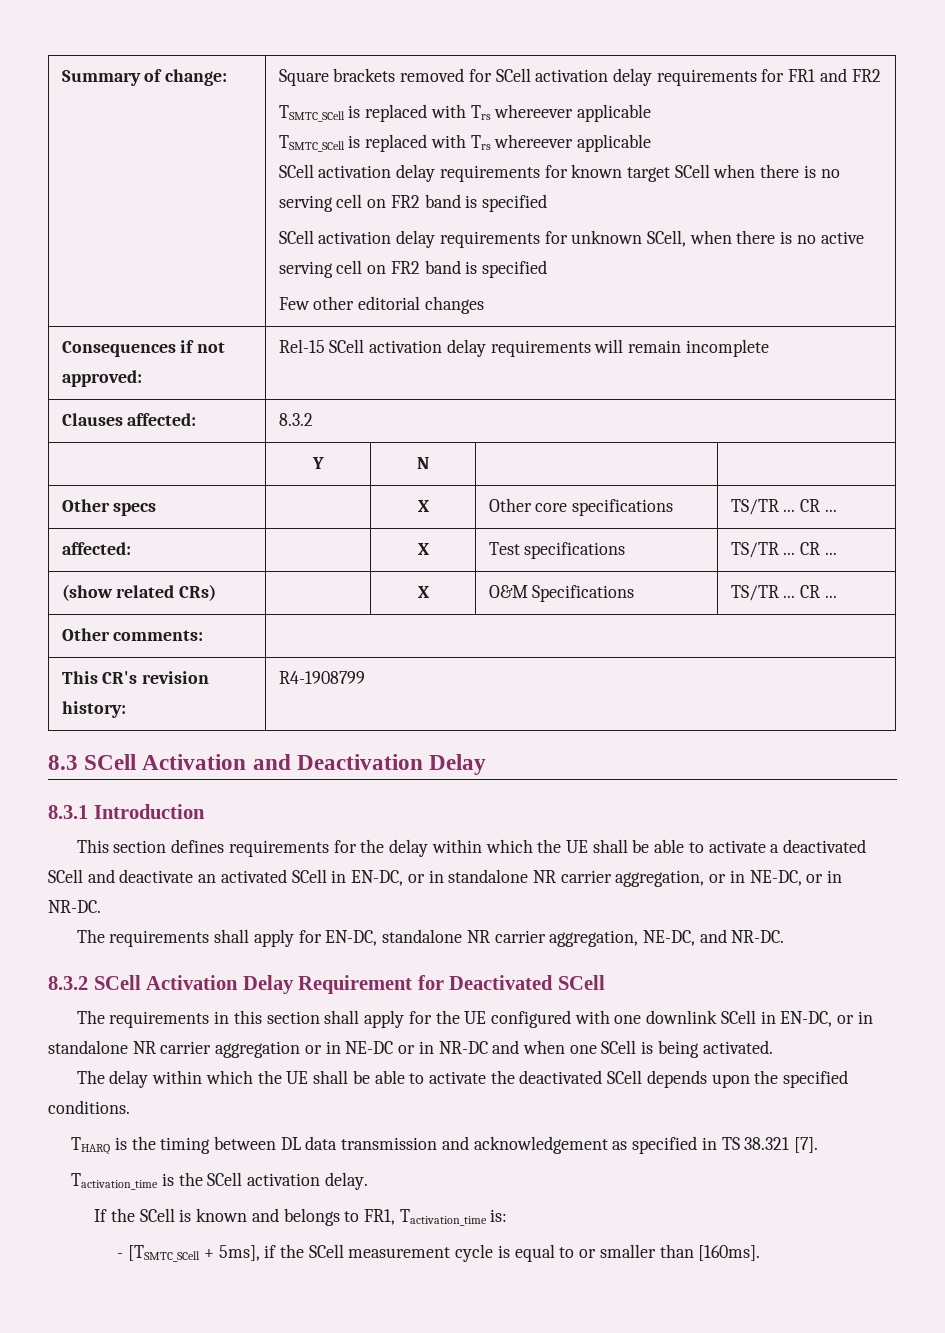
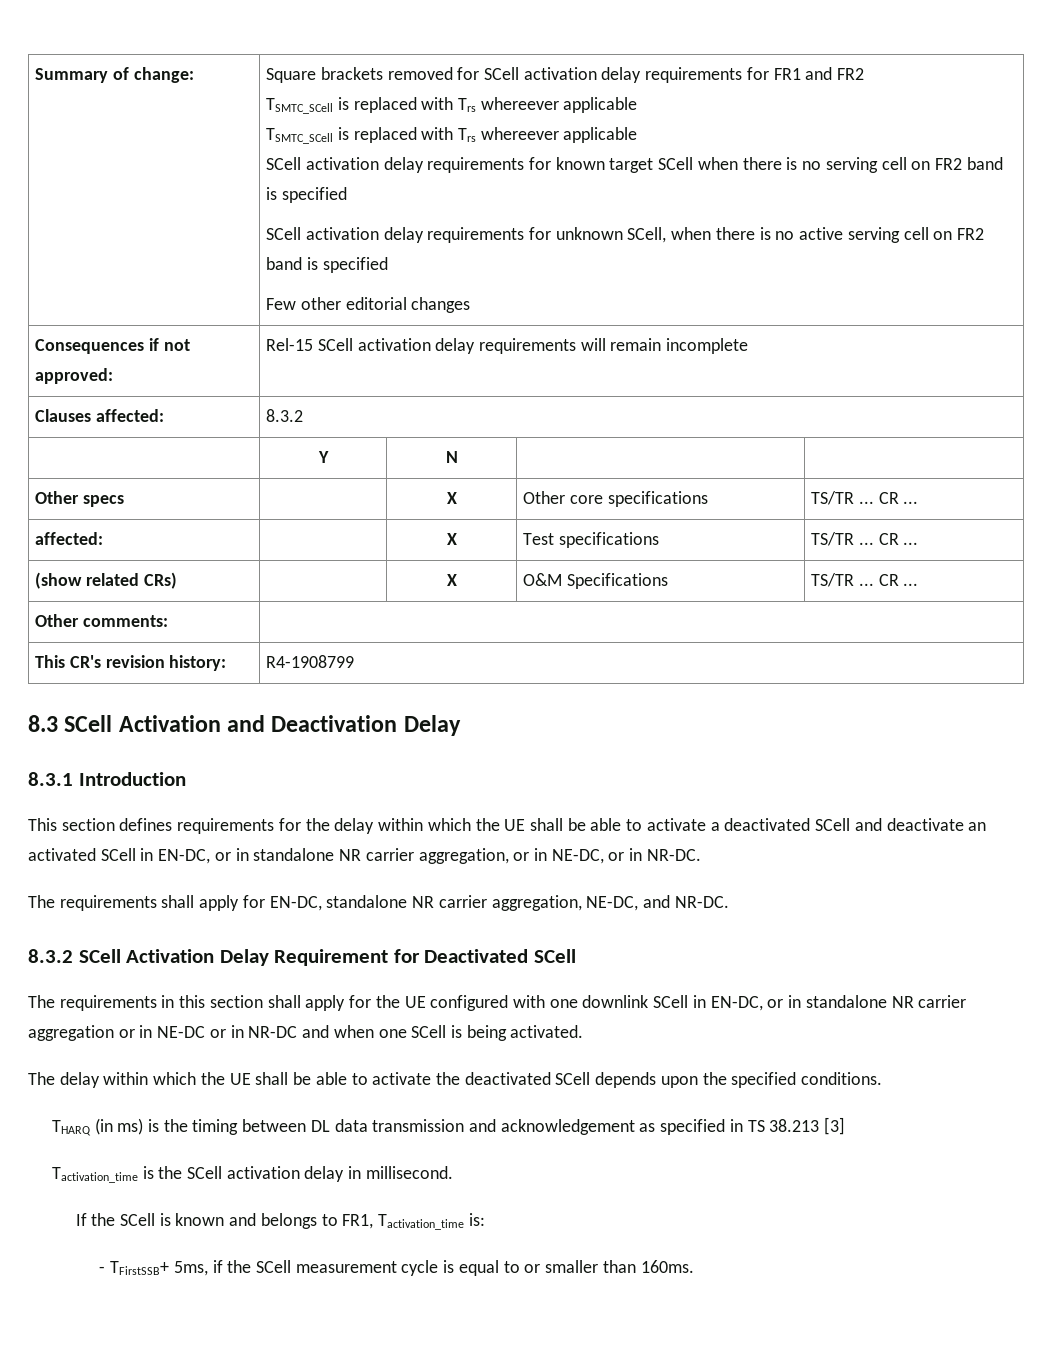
(111, 1146) none -> [94,1118,144,1135] (in ms)
[744,1137,818,1153] 38.321 [7]. -> [769,1117,846,1135] 38.213 [3]
[324,1172,368,1190] delay. -> [304,1166,453,1182] delay in millisecond.
[128,1245,260,1262] [TSMTC_SCell + 5ms], -> [110,1261,208,1276] TFirstSSB+ 5ms,
[698,1245,761,1261] [160ms]. -> [640,1260,694,1273] 160ms.

